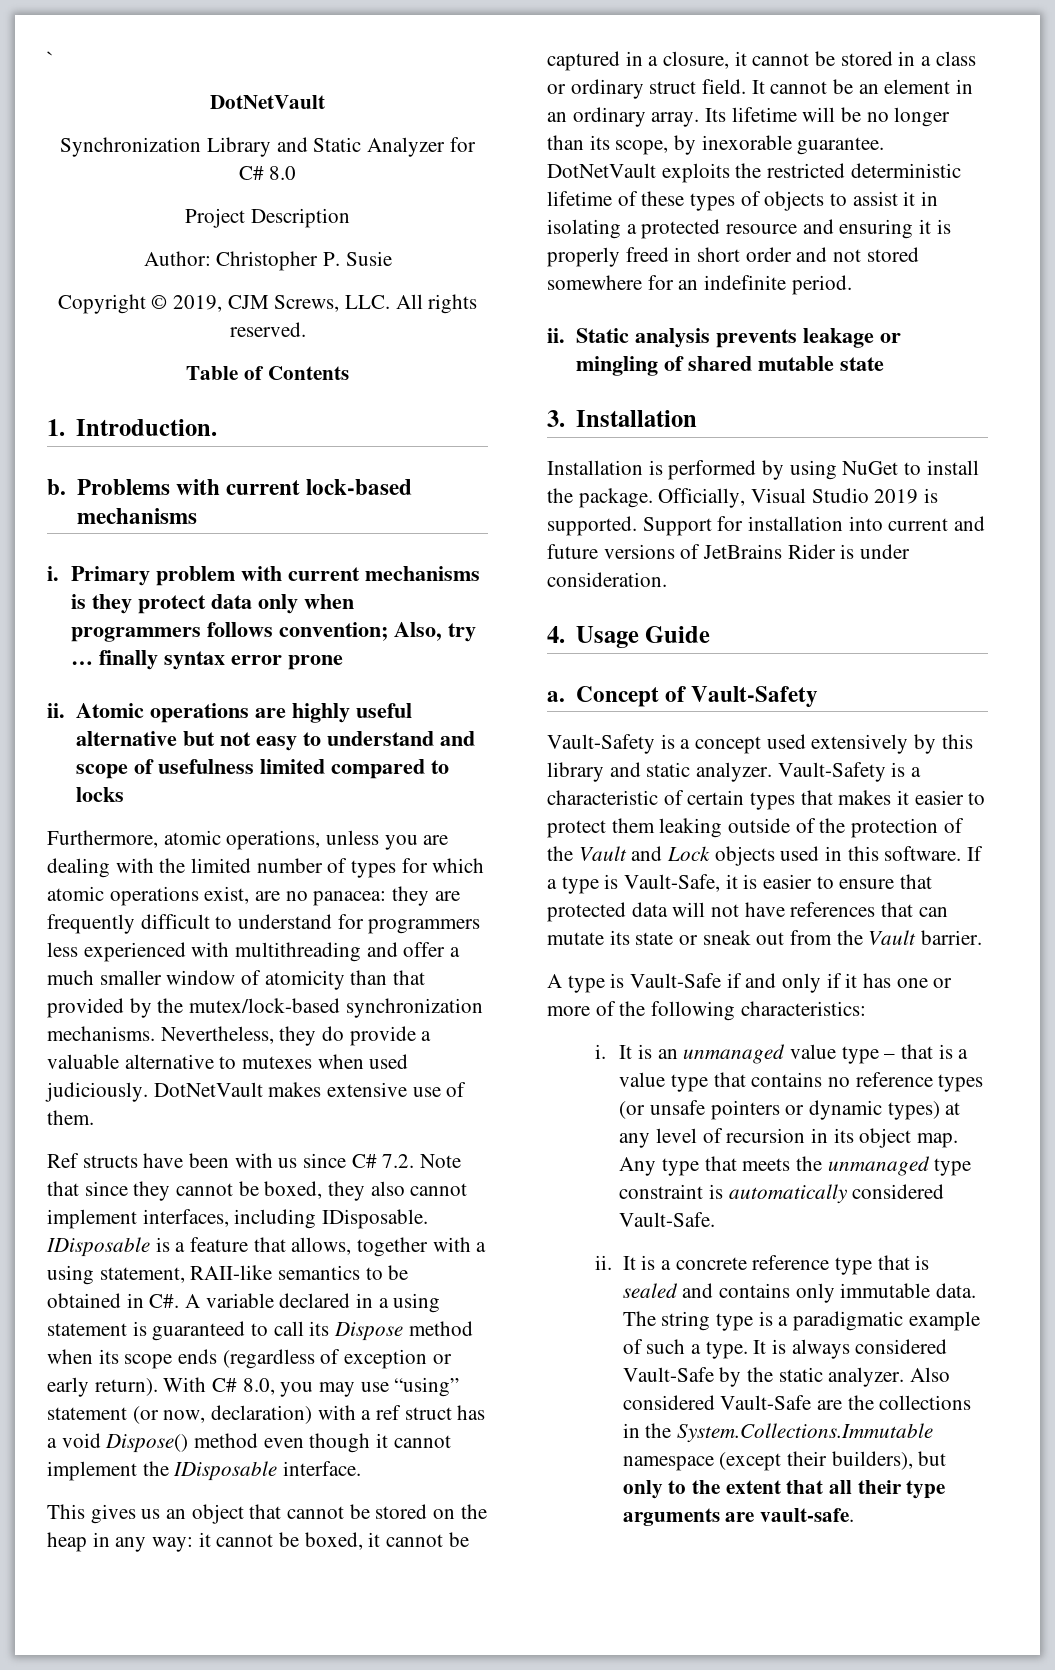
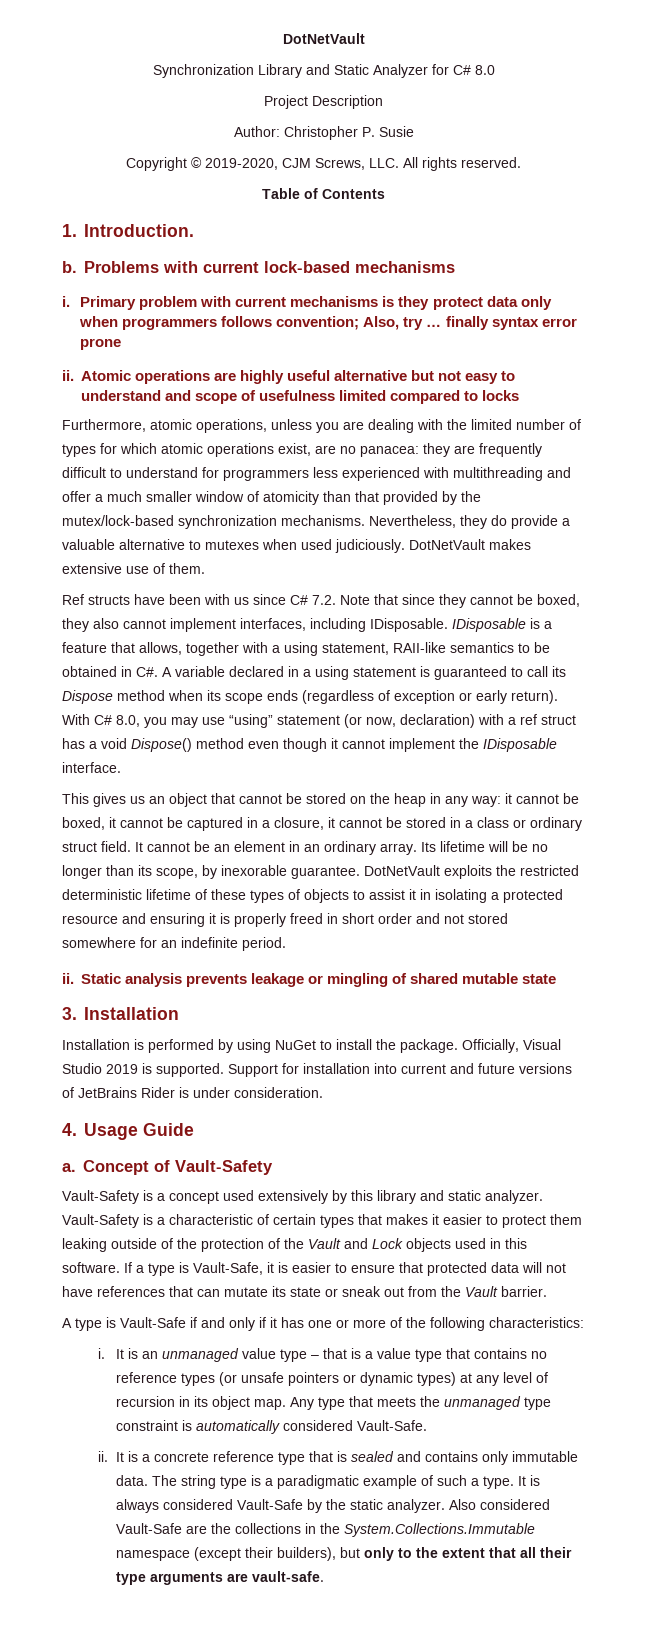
[47,51,54,66] ` // -> (282, 38) none
[172,295,222,312] 2019, -> [205,158,278,170] 2019-2020,

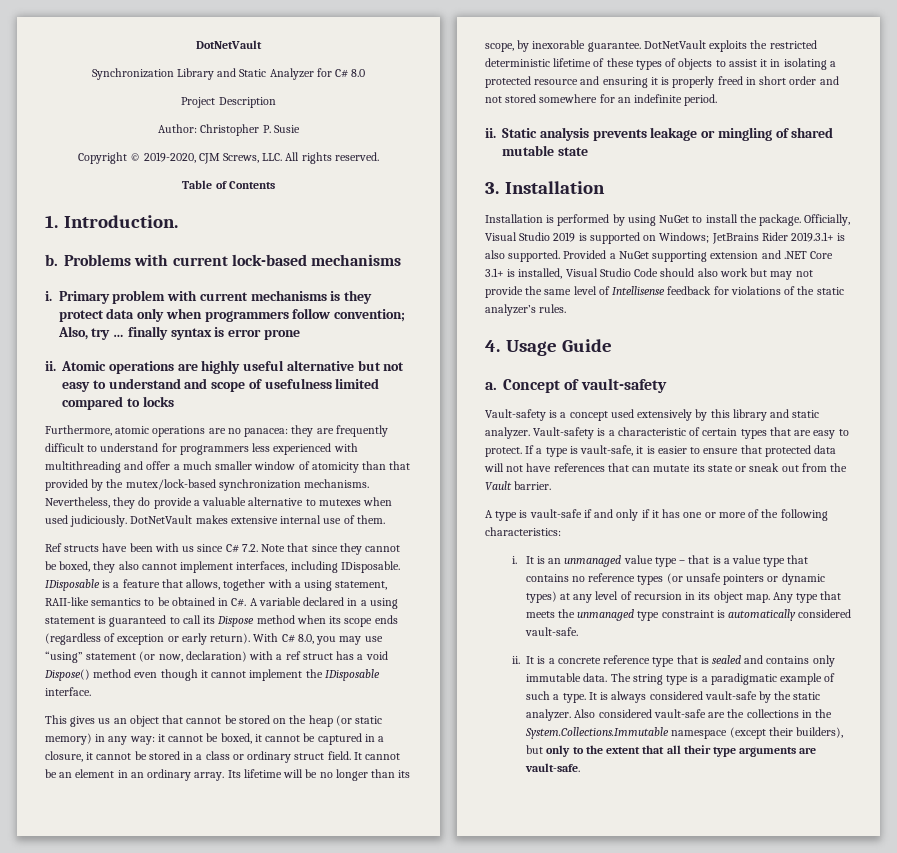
[221,316,273,327] follows -> [292,308,331,319] follow
(539, 323) none -> [214,327,225,337] is
[196,419,581,433] [62,443,311,457] operations, unless you are dealing with the limited number of types for which atomic operations exist, -> [152,426,206,437] operations
(122, 568) none -> [280,515,322,524] internal
(426, 800) none -> [335,715,383,726] [45,733,92,745] (or static memory)
[156,1063,572,1077] [62,1087,323,1098] supported. Support for installation into current and future versions of JetBrains Rider is under consideration. -> [589,232,846,244] [485,250,834,262] [485,268,813,280] [485,286,844,298] [485,304,567,316] supported on Windows; JetBrains Rider 2019.3.1+ is also supported. Provided a NuGet supporting extension and .NET Core 3.1+ is installed, Visual Studio Code should also work but may not provide the same level of Intellisense feedback for violations of the static analyzer’s rules.
[175,1160,273,1175] [62,1190,139,1204] Vault-Safety // Vault-Safety -> [580,378,667,393] [485,409,546,421] vault-safety // Vault-safety
[62,1214,139,1228] Vault-Safety -> [533,427,595,439] Vault-safety
[386,1214,582,1228] [62,1238,527,1252] [62,1262,120,1273] makes it easier to protect them leaking outside of the protection of the Vault and Lock objects used in this software. -> [794,429,849,439] [485,447,522,457] are easy to protect.
[193,1262,263,1275] Vault-Safe, -> [580,445,634,456] vault-safe,
[120,1317,186,1328] Vault-Safe -> [529,509,582,518] vault-safe
[357,1420,428,1431] Vault-Safe. -> [524,627,578,636] vault-safe.
[237,1499,304,1510] Vault-Safe -> [704,691,757,700] vault-safe
[116,1523,183,1534] Vault-Safe -> [653,709,706,718] vault-safe

